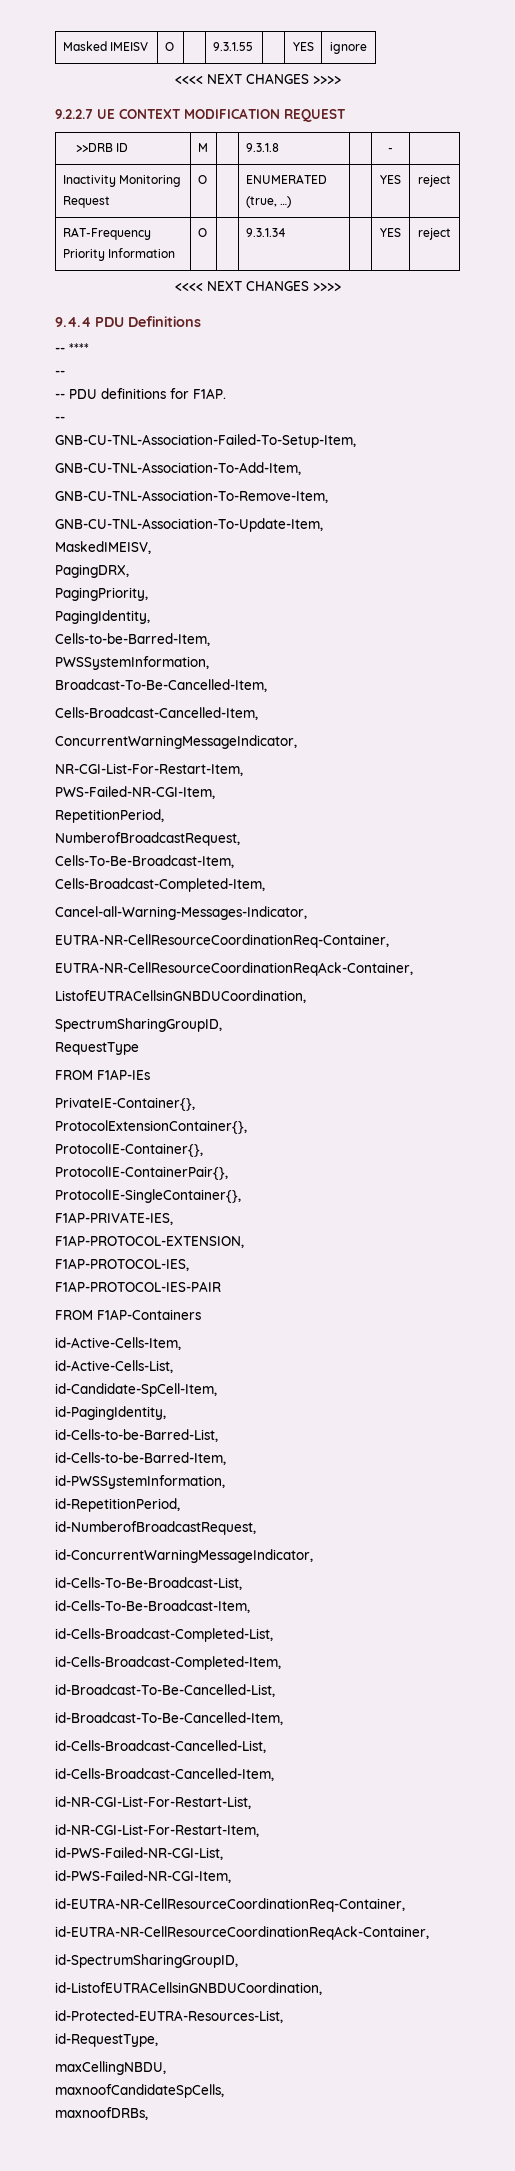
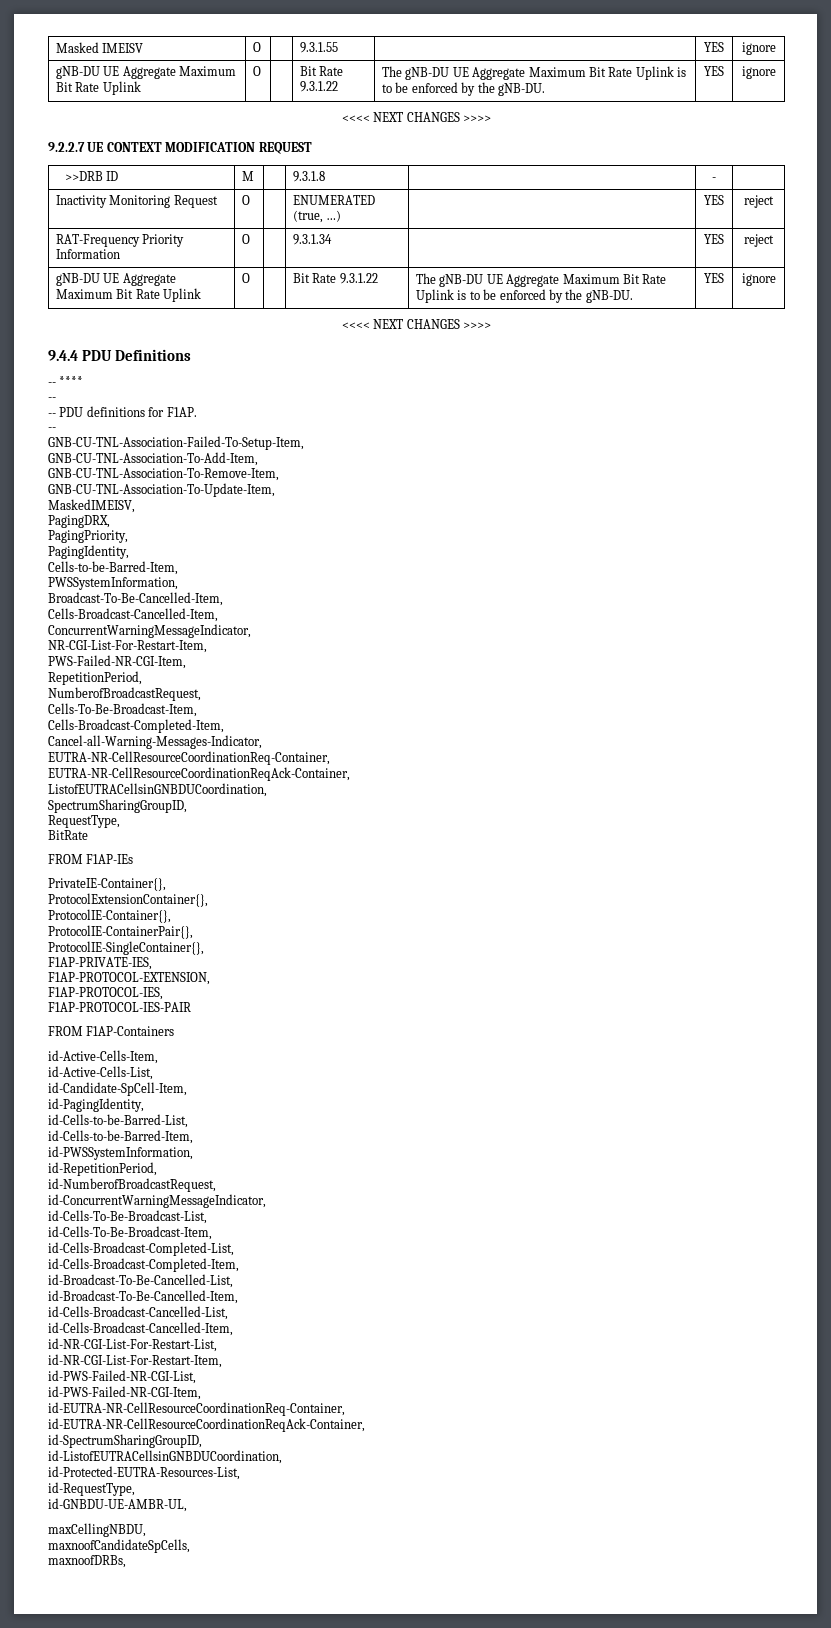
(367, 48) none -> [56,66,237,79] [56,81,141,95] [253,66,262,76] [300,66,344,76] [300,81,339,92] [382,66,687,80] [382,82,545,96] [704,66,724,76] [741,66,776,79] // gNB-DU UE Aggregate Maximum Bit Rate Uplink | O | | Bit Rate 9.3.1.22 | The gNB-DU UE Aggregate Maximum Bit Rate Uplink is to be enforced by the gNB-DU. | YES | ignore
(451, 234) none -> [56,273,176,286] [56,288,202,302] [242,273,251,283] [293,273,378,284] [416,273,667,287] [416,289,633,303] [704,273,724,283] [741,273,776,286] // gNB-DU UE Aggregate Maximum Bit Rate Uplink | O | | Bit Rate 9.3.1.22 | The gNB-DU UE Aggregate Maximum Bit Rate Uplink is to be enforced by the gNB-DU. | YES | ignore
[55,1042,139,1055] RequestType -> [48,815,120,828] [48,830,88,840] RequestType, // BitRate
(158, 2040) none -> [48,1498,187,1512] // id-GNBDU-UE-AMBR-UL,

